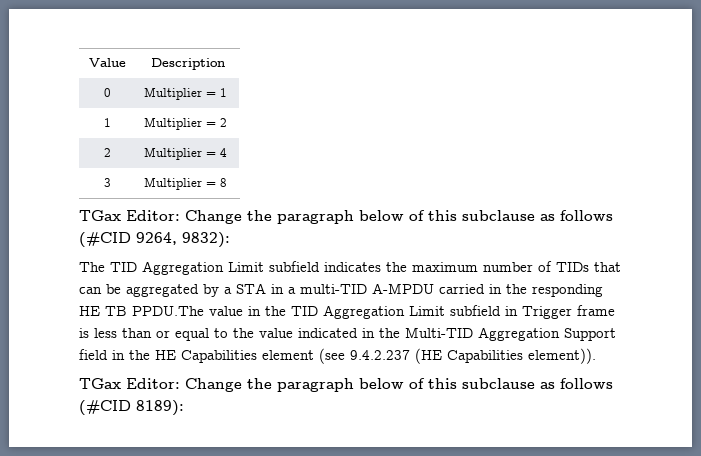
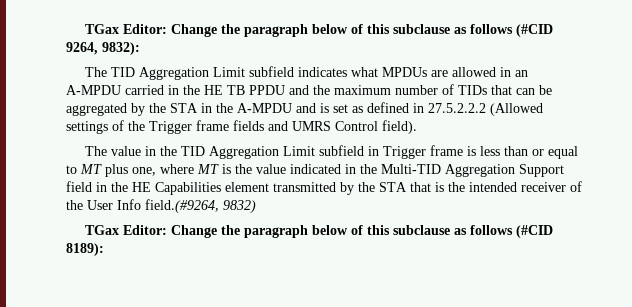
[89,58,126,67] [150,58,225,70] [104,88,111,97] [144,87,228,100] [104,118,111,127] [144,117,228,130] [104,148,111,157] [144,147,228,160] [104,178,111,187] [144,177,228,190] Value | Description // 0 | Multiplier = 1 // 1 | Multiplier = 2 // 2 | Multiplier = 4 // 3 | Multiplier = 8 // -> (85, 29) none
(381, 267) none -> [351,67,529,77] [66,85,309,95] what MPDUs are allowed in an A-MPDU carried in the HE TB PPDU and
[224,287,232,294] a -> [149,103,166,113] the
[288,283,603,297] [79,306,204,316] a multi-TID A-MPDU carried in the responding HE TB PPDU.The -> [216,102,543,116] [66,120,417,134] [85,146,108,156] the A-MPDU and is set as defined in 27.5.2.2.2 (Allowed settings of the Trigger frame fields and UMRS Control field). // The
(228, 333) none -> [80,164,231,177] MT plus one, where MT is
[319,348,596,364] (see 9.4.2.237 (HE Capabilities element)). -> [273,181,582,195] [66,199,256,213] transmitted by the STA that is the intended receiver of the User Info field.(#9264, 9832)

